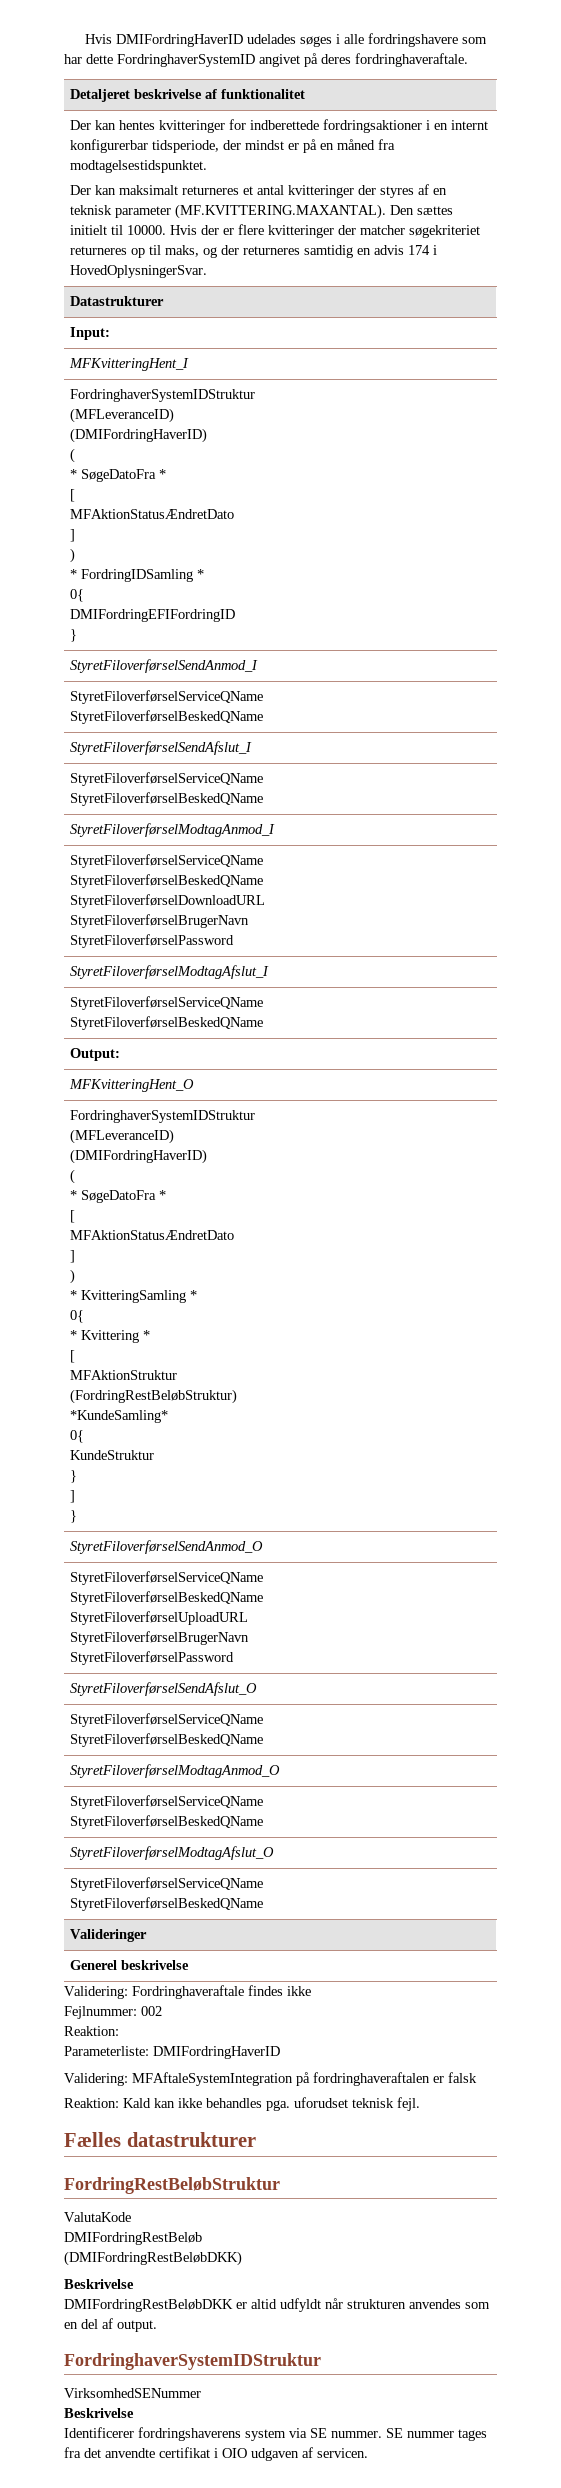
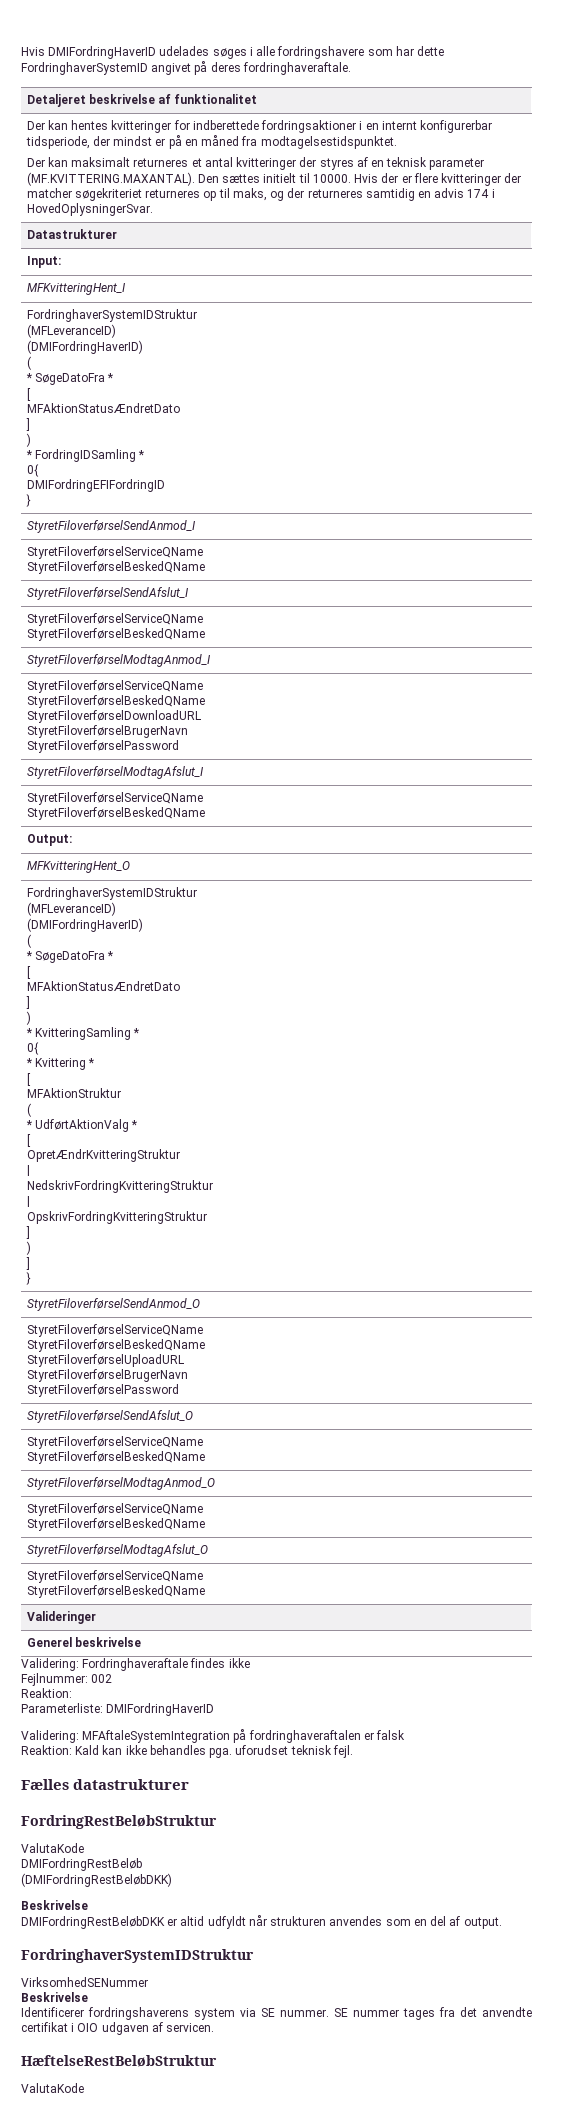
[70,1389,238,1404] [70,1410,169,1423] [70,1430,85,1443] [70,1450,155,1460] [70,1470,78,1483] (FordringRestBeløbStruktur) // *KundeSamling* // 0{ // KundeStruktur // } -> [26,1103,31,1117] [25,1119,138,1132] [26,1134,31,1147] [26,1149,180,1162] [26,1165,30,1176] [26,1180,213,1193] [26,1196,30,1207] [26,1211,207,1224] [25,1226,30,1239] [25,1241,31,1255] ( // * UdførtAktionValg * // [ // OpretÆndrKvitteringStruktur // | // NedskrivFordringKvitteringStruktur // | // OpskrivFordringKvitteringStruktur // ] // )
(368, 2453) none -> [21,2055,217,2067] [21,2083,84,2093] // HæftelseRestBeløbStruktur // ValutaKode

